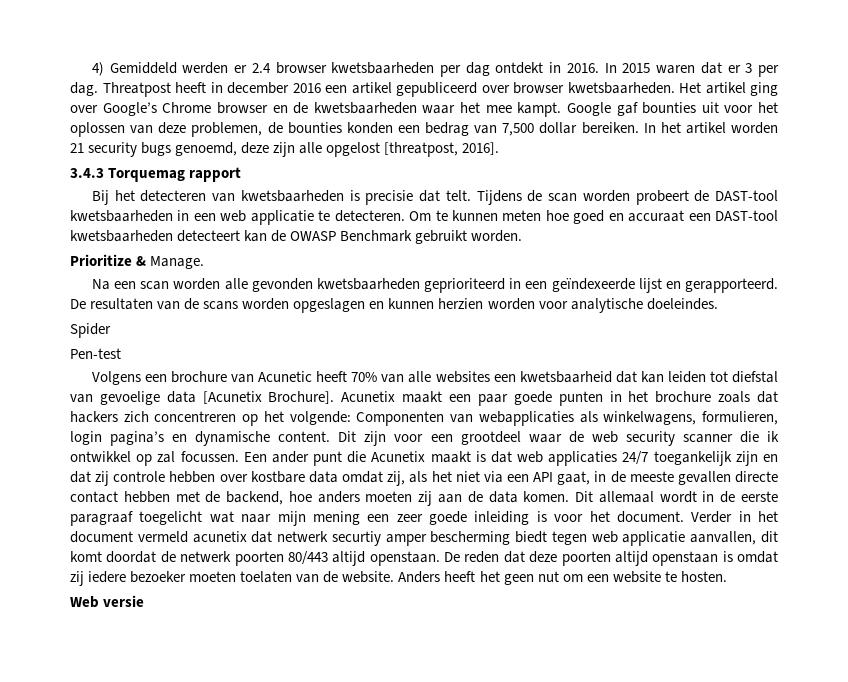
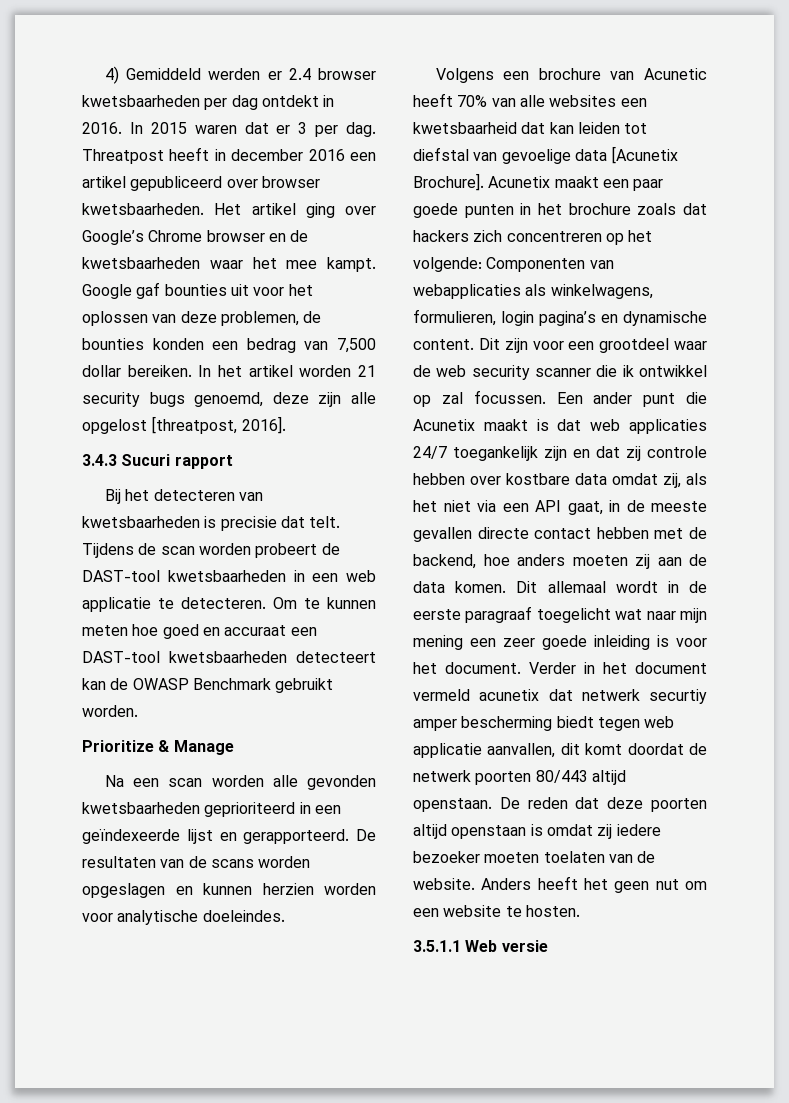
[108,168,186,182] Torquemag -> [121,454,171,466] Sucuri
[150,256,205,269] Manage. -> [173,740,234,755] Manage
[70,323,111,338] [70,348,121,359] // Spider // Pen-test -> (285, 916) none
(727, 576) none -> [413,940,461,952] 3.5.1.1

